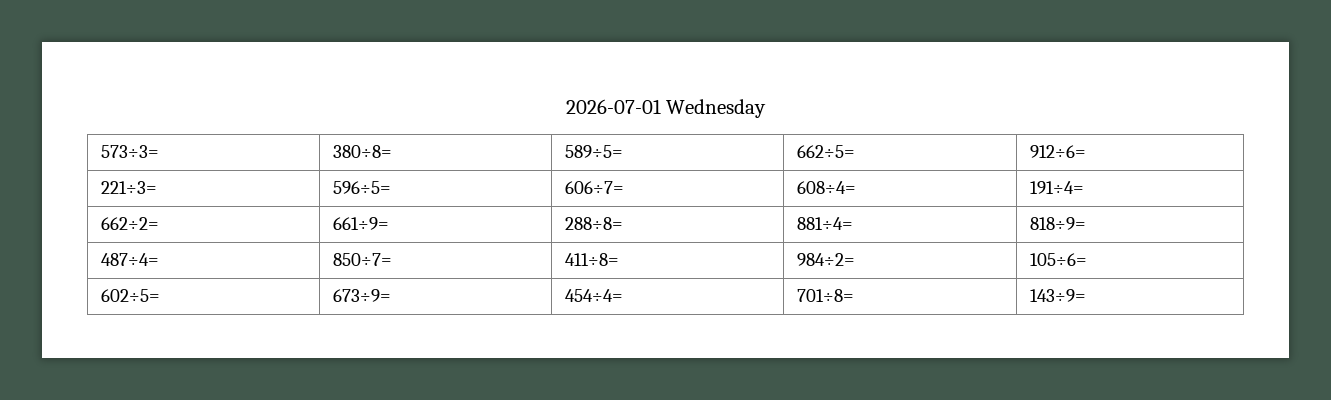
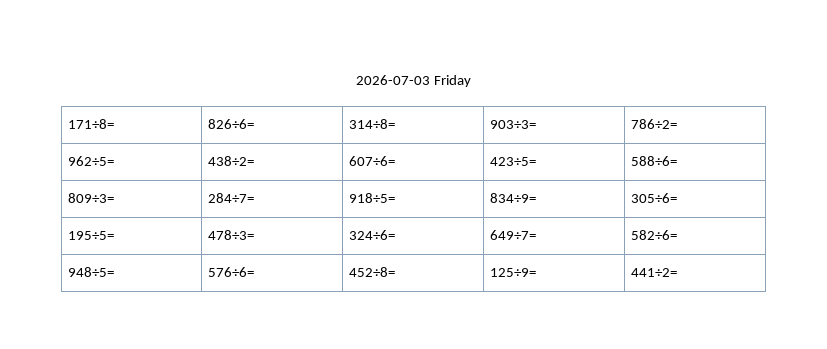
[565,99,767,118] [100,145,159,158] [332,145,392,158] [564,145,623,158] [796,145,855,158] [1029,145,1086,158] [100,181,157,194] [332,181,391,194] [564,181,624,194] [796,181,856,194] [1029,181,1084,194] [100,217,159,230] [332,217,389,230] [564,217,623,230] [796,217,853,230] [1029,217,1086,230] [100,253,159,266] [332,253,392,266] [564,253,619,266] [796,253,855,266] [1029,253,1087,266] [100,289,160,302] [332,289,391,302] [564,289,623,302] [796,289,854,302] [1029,289,1086,302] 2026-07-01 Wednesday // 573÷3= | 380÷8= | 589÷5= | 662÷5= | 912÷6= // 221÷3= | 596÷5= | 606÷7= | 608÷4= | 191÷4= // 662÷2= | 661÷9= | 288÷8= | 881÷4= | 818÷9= // 487÷4= | 850÷7= | 411÷8= | 984÷2= | 105÷6= // 602÷5= | 673÷9= | 454÷4= | 701÷8= | 143÷9= -> [356,75,471,87] [68,119,115,129] [208,119,255,129] [349,119,396,129] [490,120,537,129] [631,119,678,129] [68,156,115,166] [208,156,255,166] [349,156,396,166] [490,157,537,166] [631,156,678,166] [68,193,115,203] [208,193,255,203] [349,193,396,203] [490,193,537,203] [631,193,678,203] [68,231,115,240] [208,230,255,240] [349,230,396,240] [490,230,537,240] [631,230,678,240] [68,267,115,277] [208,267,255,277] [349,267,396,277] [490,268,537,277] [631,268,678,277] 2026-07-03 Friday // 171÷8= | 826÷6= | 314÷8= | 903÷3= | 786÷2= // 962÷5= | 438÷2= | 607÷6= | 423÷5= | 588÷6= // 809÷3= | 284÷7= | 918÷5= | 834÷9= | 305÷6= // 195÷5= | 478÷3= | 324÷6= | 649÷7= | 582÷6= // 948÷5= | 576÷6= | 452÷8= | 125÷9= | 441÷2=

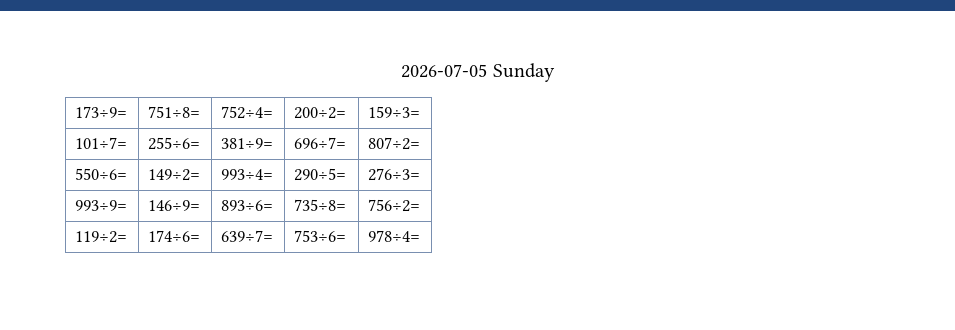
[356,75,471,87] [68,119,115,129] [208,119,255,129] [349,119,396,129] [490,120,537,129] [631,119,678,129] [68,156,115,166] [208,156,255,166] [349,156,396,166] [490,157,537,166] [631,156,678,166] [68,193,115,203] [208,193,255,203] [349,193,396,203] [490,193,537,203] [631,193,678,203] [68,231,115,240] [208,230,255,240] [349,230,396,240] [490,230,537,240] [631,230,678,240] [68,267,115,277] [208,267,255,277] [349,267,396,277] [490,268,537,277] [631,268,678,277] 2026-07-03 Friday // 171÷8= | 826÷6= | 314÷8= | 903÷3= | 786÷2= // 962÷5= | 438÷2= | 607÷6= | 423÷5= | 588÷6= // 809÷3= | 284÷7= | 918÷5= | 834÷9= | 305÷6= // 195÷5= | 478÷3= | 324÷6= | 649÷7= | 582÷6= // 948÷5= | 576÷6= | 452÷8= | 125÷9= | 441÷2= -> [401,63,555,82] [75,106,128,118] [148,106,201,118] [221,106,274,119] [294,107,347,119] [368,106,421,118] [75,137,128,149] [148,137,201,150] [221,138,274,149] [294,137,347,149] [368,137,421,150] [75,168,128,180] [148,169,201,181] [221,169,274,180] [294,168,347,181] [368,168,421,181] [75,200,128,211] [148,200,201,211] [221,200,274,211] [294,199,347,211] [368,199,421,212] [75,231,128,243] [148,230,201,242] [221,230,274,242] [294,230,347,242] [368,230,421,242] 2026-07-05 Sunday // 173÷9= | 751÷8= | 752÷4= | 200÷2= | 159÷3= // 101÷7= | 255÷6= | 381÷9= | 696÷7= | 807÷2= // 550÷6= | 149÷2= | 993÷4= | 290÷5= | 276÷3= // 993÷9= | 146÷9= | 893÷6= | 735÷8= | 756÷2= // 119÷2= | 174÷6= | 639÷7= | 753÷6= | 978÷4=

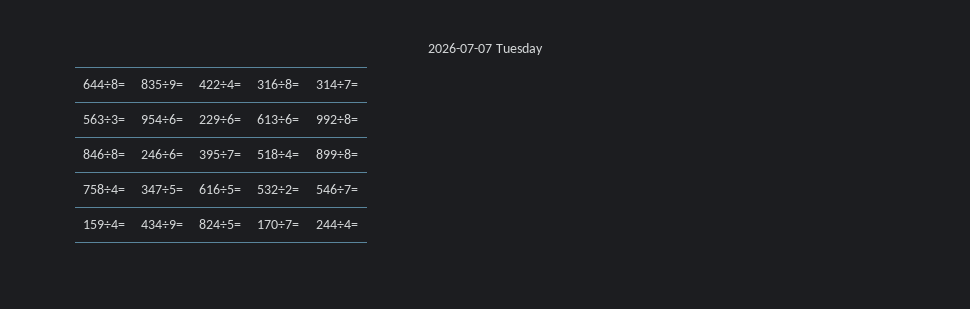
[401,63,555,82] [75,106,128,118] [148,106,201,118] [221,106,274,119] [294,107,347,119] [368,106,421,118] [75,137,128,149] [148,137,201,150] [221,138,274,149] [294,137,347,149] [368,137,421,150] [75,168,128,180] [148,169,201,181] [221,169,274,180] [294,168,347,181] [368,168,421,181] [75,200,128,211] [148,200,201,211] [221,200,274,211] [294,199,347,211] [368,199,421,212] [75,231,128,243] [148,230,201,242] [221,230,274,242] [294,230,347,242] [368,230,421,242] 2026-07-05 Sunday // 173÷9= | 751÷8= | 752÷4= | 200÷2= | 159÷3= // 101÷7= | 255÷6= | 381÷9= | 696÷7= | 807÷2= // 550÷6= | 149÷2= | 993÷4= | 290÷5= | 276÷3= // 993÷9= | 146÷9= | 893÷6= | 735÷8= | 756÷2= // 119÷2= | 174÷6= | 639÷7= | 753÷6= | 978÷4= -> [428,43,543,55] [82,79,125,89] [140,79,183,89] [198,80,241,89] [256,79,299,89] [315,80,358,89] [82,114,125,124] [140,114,183,124] [198,114,241,124] [256,114,299,124] [315,114,358,124] [82,149,125,159] [140,149,183,159] [198,150,241,159] [256,149,299,159] [315,149,358,159] [82,184,125,194] [140,185,183,194] [198,184,241,194] [256,185,299,194] [315,184,358,194] [82,220,125,229] [140,220,183,229] [198,219,241,229] [256,220,299,229] [315,220,358,229] 2026-07-07 Tuesday // 644÷8= | 835÷9= | 422÷4= | 316÷8= | 314÷7= // 563÷3= | 954÷6= | 229÷6= | 613÷6= | 992÷8= // 846÷8= | 246÷6= | 395÷7= | 518÷4= | 899÷8= // 758÷4= | 347÷5= | 616÷5= | 532÷2= | 546÷7= // 159÷4= | 434÷9= | 824÷5= | 170÷7= | 244÷4=

